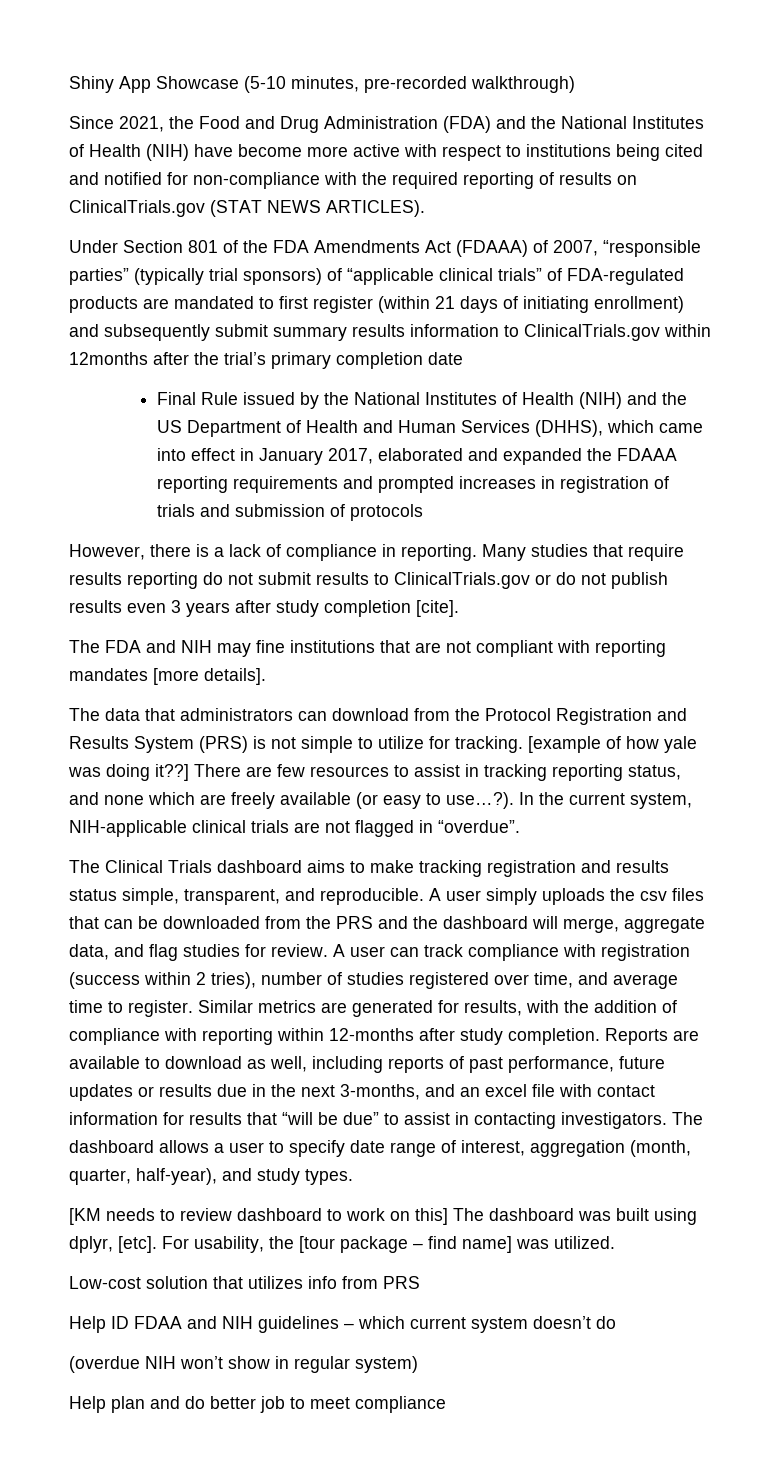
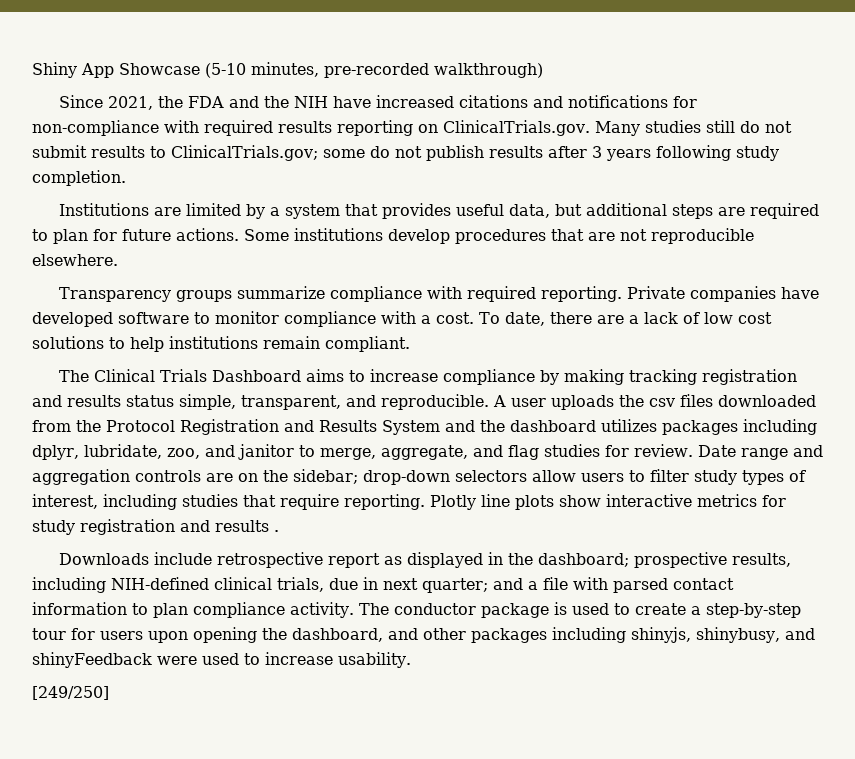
[199,116,704,133] [69,144,703,161] [69,172,637,189] [69,200,425,217] [69,240,701,257] [69,268,684,285] [69,296,684,313] [69,324,711,341] [69,352,463,369] [156,392,687,409] [156,420,703,437] [156,448,677,465] [156,476,669,493] [156,504,423,521] [69,544,684,561] [69,572,198,589] Food and Drug Administration (FDA) and the National Institutes of Health (NIH) have become more active with respect to institutions being cited and notified for non-compliance with the required reporting of results on ClinicalTrials.gov (STAT NEWS ARTICLES). // Under Section 801 of the FDA Amendments Act (FDAAA) of 2007, “responsible parties” (typically trial sponsors) of “applicable clinical trials” of FDA-regulated products are mandated to first register (within 21 days of initiating enrollment) and subsequently submit summary results information to ClinicalTrials.gov within 12months after the trial’s primary completion date // Final Rule issued by the National Institutes of Health (NIH) and the US Department of Health and Human Services (DHHS), which came into effect in January 2017, elaborated and expanded the FDAAA reporting requirements and prompted increases in registration of trials and submission of protocols // However, there is a lack of compliance in reporting. Many studies that require results reporting -> [188,95,698,108] [32,120,735,136] FDA and the NIH have increased citations and notifications for non-compliance with required results reporting on ClinicalTrials.gov. Many studies still
[394,572,551,589] ClinicalTrials.gov or -> [171,145,365,161] ClinicalTrials.gov; some
[127,603,166,613] even -> [548,146,587,158] after
[235,600,459,617] [69,640,666,657] [69,668,266,685] [69,708,687,725] [69,736,697,753] [68,764,681,781] [69,792,692,809] [69,820,520,837] after study completion [cite]. // The FDA and NIH may fine institutions that are not compliant with reporting mandates [more details]. // The data that administrators can download from the Protocol Registration and Results System (PRS) is not simple to utilize for tracking. [example of how yale was doing it??] There are few resources to assist in tracking reporting status, and none which are freely available (or easy to use…?). In the current system, NIH-applicable clinical trials are not flagged in “overdue”. -> [656,145,779,161] [32,170,126,186] [59,203,820,219] [32,228,754,244] [32,254,118,266] [59,286,820,302] [32,311,772,327] [32,336,410,352] following study completion. // Institutions are limited by a system that provides useful data, but additional steps are required to plan for future actions. Some institutions develop procedures that are not reproducible elsewhere. // Transparency groups summarize compliance with required reporting. Private companies have developed software to monitor compliance with a cost. To date, there are a lack of low cost solutions to help institutions remain compliant.
[217,860,302,873] dashboard -> [212,370,302,382] Dashboard
[370,860,414,873] make -> [370,369,625,385] increase compliance by making
[486,888,537,905] simply -> (546, 402) none
[69,916,705,933] [69,944,109,960] that can be downloaded from the PRS and the dashboard will merge, aggregate data, -> [718,395,816,407] [32,419,817,435] [32,444,468,460] downloaded from the Protocol Registration and Results System and the dashboard utilizes packages including dplyr, lubridate, zoo, and janitor to merge, aggregate,
[333,944,690,961] [69,972,678,989] [69,1000,677,1017] [69,1028,699,1045] [69,1056,665,1073] [69,1084,527,1101] A user can track compliance with registration (success within 2 tries), number of studies registered over time, and average time to register. Similar metrics are generated for results, with the addition of compliance with reporting within 12-months after study completion. Reports are available to download as well, including reports of past performance, future updates or results due in the next 3-months, and an excel -> [697,445,823,460] [32,469,806,485] [32,494,786,510] [32,519,279,535] [59,552,792,568] [32,577,538,593] Date range and aggregation controls are on the sidebar; drop-down selectors allow users to filter study types of interest, including studies that require reporting. Plotly line plots show interactive metrics for study registration and results . // Downloads include retrospective report as displayed in the dashboard; prospective results, including NIH-defined clinical trials, due in next quarter; and a
(592, 1090) none -> [613,578,668,593] parsed
[163,1112,703,1129] [69,1140,691,1157] [69,1168,353,1185] [69,1208,697,1225] [69,1236,615,1253] [69,1276,420,1289] [69,1316,616,1333] [69,1356,418,1373] [69,1396,446,1413] for results that “will be due” to assist in contacting investigators. The dashboard allows a user to specify date range of interest, aggregation (month, quarter, half-year), and study types. // [KM needs to review dashboard to work on this] The dashboard was built using dplyr, [etc]. For usability, the [tour package – find name] was utilized. // Low-cost solution that utilizes info from PRS // Help ID FDAA and NIH guidelines – which current system doesn’t do // (overdue NIH won’t show in regular system) // Help plan and do better job to meet compliance -> [132,602,801,618] [32,627,815,643] [32,652,411,668] [32,686,109,700] to plan compliance activity. The conductor package is used to create a step-by-step tour for users upon opening the dashboard, and other packages including shinyjs, shinybusy, and shinyFeedback were used to increase usability. // [249/250]

